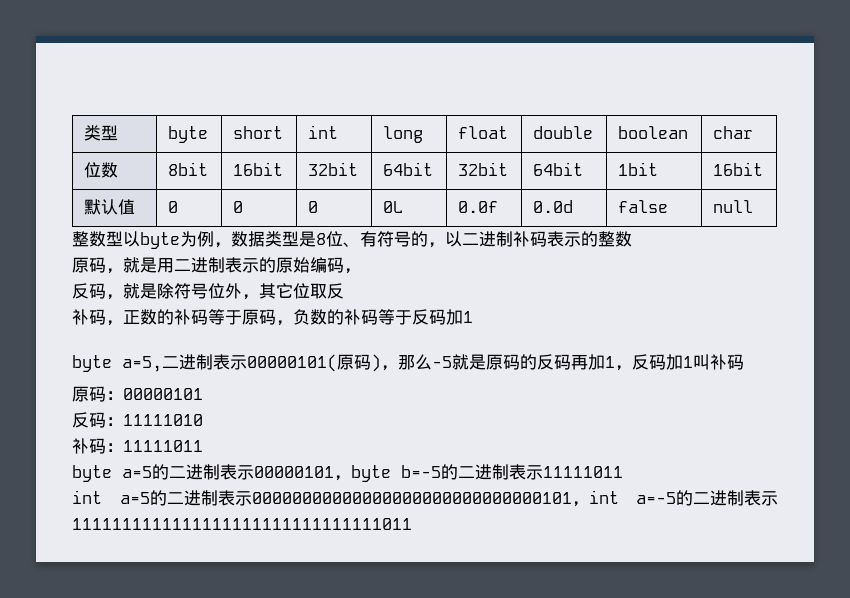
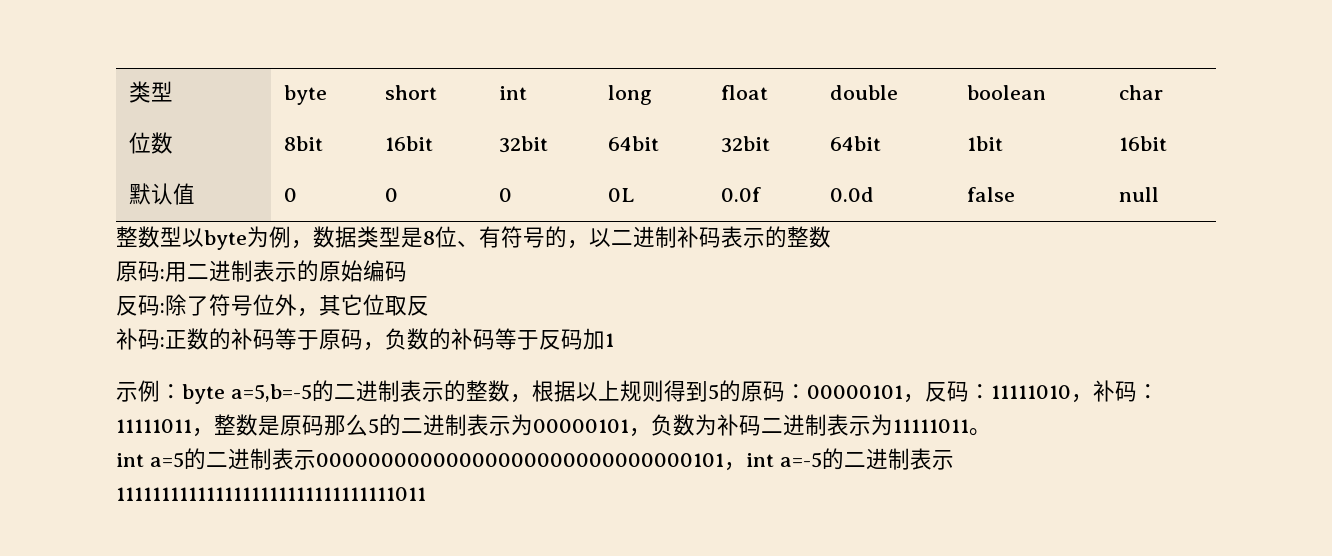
[106,257,157,274] ，就是 -> [160,269,165,279] :
[344,268,361,274] [72,283,174,300] ， // 反码，就是除 -> [116,294,209,316] // 反码:除了
[106,320,123,326] ， -> [160,337,165,347] :
[72,354,744,372] [72,386,203,402] [72,412,203,428] [72,438,203,454] [72,464,623,482] byte a=5,二进制表示00000101(原码)，那么-5就是原码的反码再加1，反码加1叫补码 // 原码：00000101 // 反码：11111010 // 补码：11111011 // byte a=5的二进制表示00000101，byte b=-5的二进制表示11111011 -> [116,380,1159,404] [116,414,991,437] 示例：byte a=5,b=-5的二进制表示的整数，根据以上规则得到5的原码：00000101，反码：11111010，补码：11111011，整数是原码那么5的二进制表示为00000101，负数为补码二进制表示为11111011。

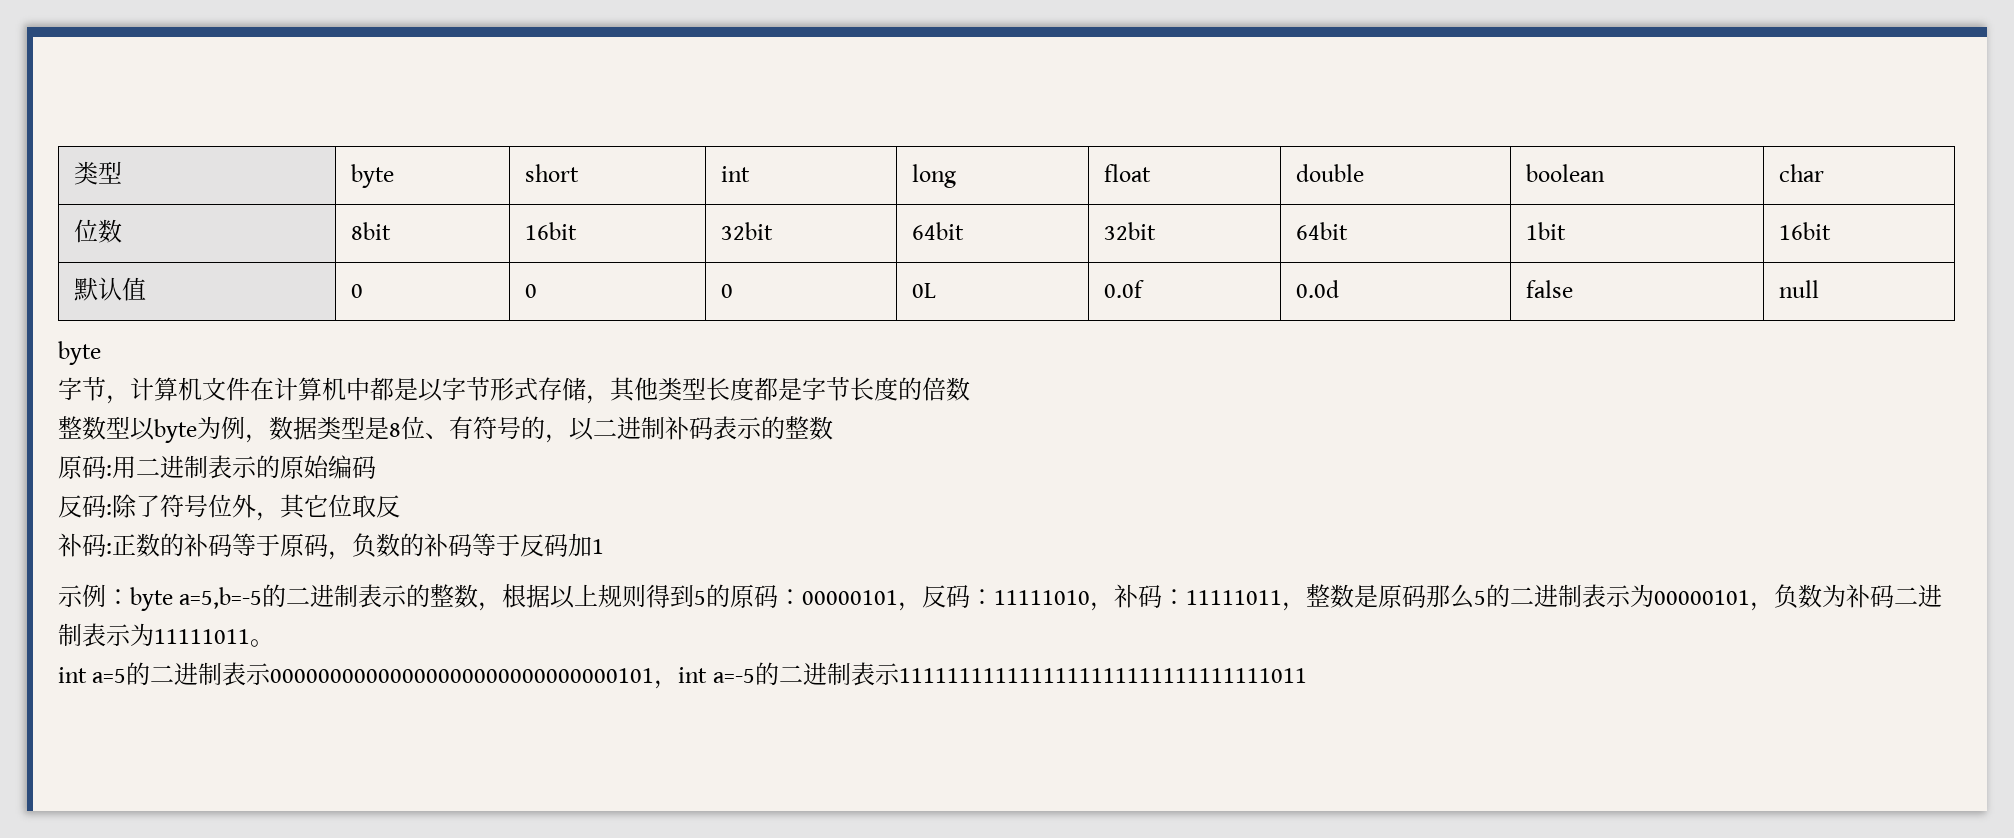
(1160, 194) none -> [58,341,101,365] [58,377,970,404] // byte // 字节，计算机文件在计算机中都是以字节形式存储，其他类型长度都是字节长度的倍数

